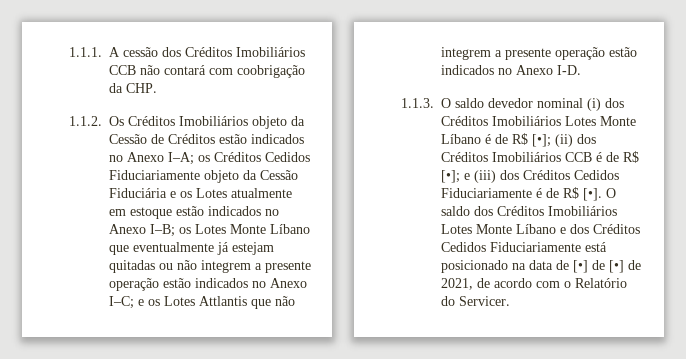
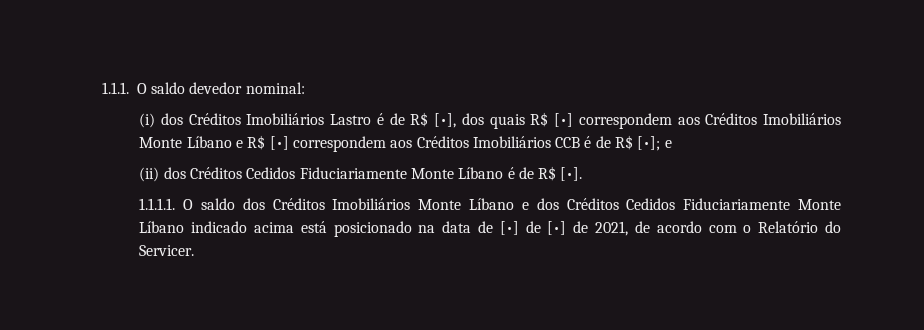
[108,47,305,57] [108,65,305,78] [108,83,157,93] [68,116,305,129] [108,134,304,144] [108,152,310,165] [108,170,298,183] [108,188,292,198] [108,206,279,219] [108,224,310,237] [108,242,274,255] [108,260,311,273] [108,278,307,291] [108,296,295,309] [440,47,637,60] [440,65,581,75] [400,98,434,108] A cessão dos Créditos Imobiliários CCB não contará com coobrigação da CHP. // 1.1.2. Os Créditos Imobiliários objeto da Cessão de Créditos estão indicados no Anexo I–A; os Créditos Cedidos Fiduciariamente objeto da Cessão Fiduciária e os Lotes atualmente em estoque estão indicados no Anexo I–B; os Lotes Monte Líbano que eventualmente já estejam quitadas ou não integrem a presente operação estão indicados no Anexo I–C; e os Lotes Attlantis que não integrem a presente operação estão indicados no Anexo I-D. // 1.1.3. -> (129, 88) none
[536,98,583,108] nominal -> [245,82,305,94] nominal: //
[564,116,636,126] [440,133,596,147] Lotes Monte Líbano é de R$ [•]; (ii) dos -> [330,112,841,129] [139,135,413,152] Lastro é de R$ [•], dos quais R$ [•] correspondem aos Créditos Imobiliários Monte Líbano e R$ [•] correspondem aos
[473,170,619,183] [440,188,532,198] (iii) dos Créditos Cedidos Fiduciariamente -> [139,167,504,182] // (ii) dos Créditos Cedidos Fiduciariamente Monte Líbano
(602, 194) none -> [139,198,176,210] // 1.1.1.1.
[440,224,472,234] Lotes -> (411, 204) none
(581, 247) none -> [797,199,841,210] [139,221,294,233] Monte Líbano indicado acima

